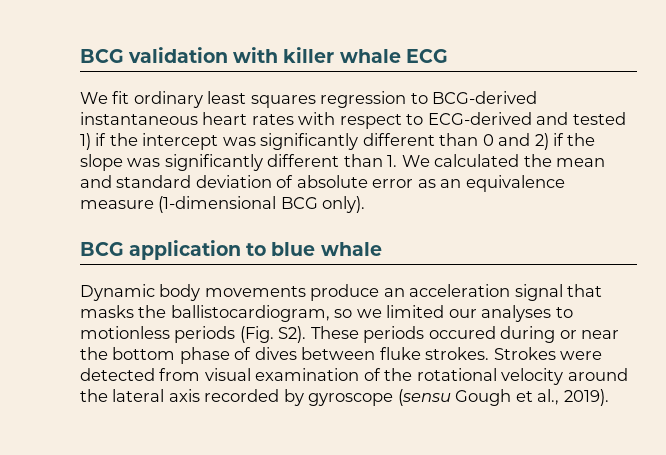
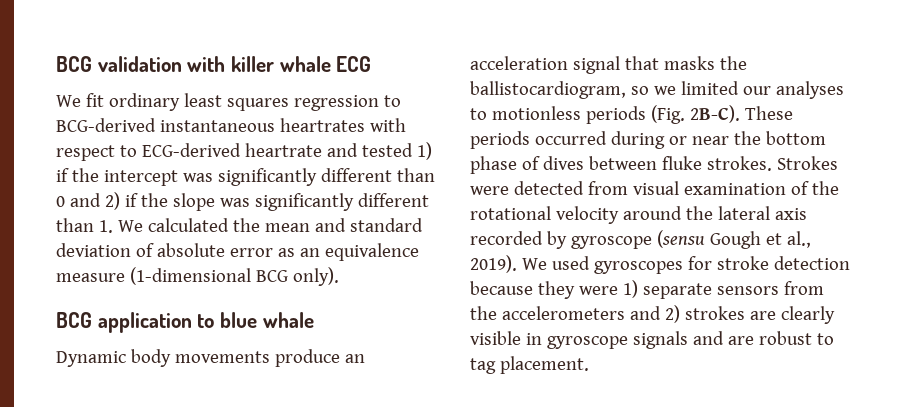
[202,112,294,125] heart rates -> [279,118,365,132] heartrates
(532, 118) none -> [244,143,322,157] heartrate
[278,326,307,343] S2). -> [689,105,740,123] 2B-C).
[428,326,496,339] occured -> [534,131,607,145] occurred
(609, 397) none -> [521,256,850,274] [470,280,824,299] [470,305,835,324] [470,331,834,349] [470,356,589,374] We used gyroscopes for stroke detection because they were 1) separate sensors from the accelerometers and 2) strokes are clearly visible in gyroscope signals and are robust to tag placement.

